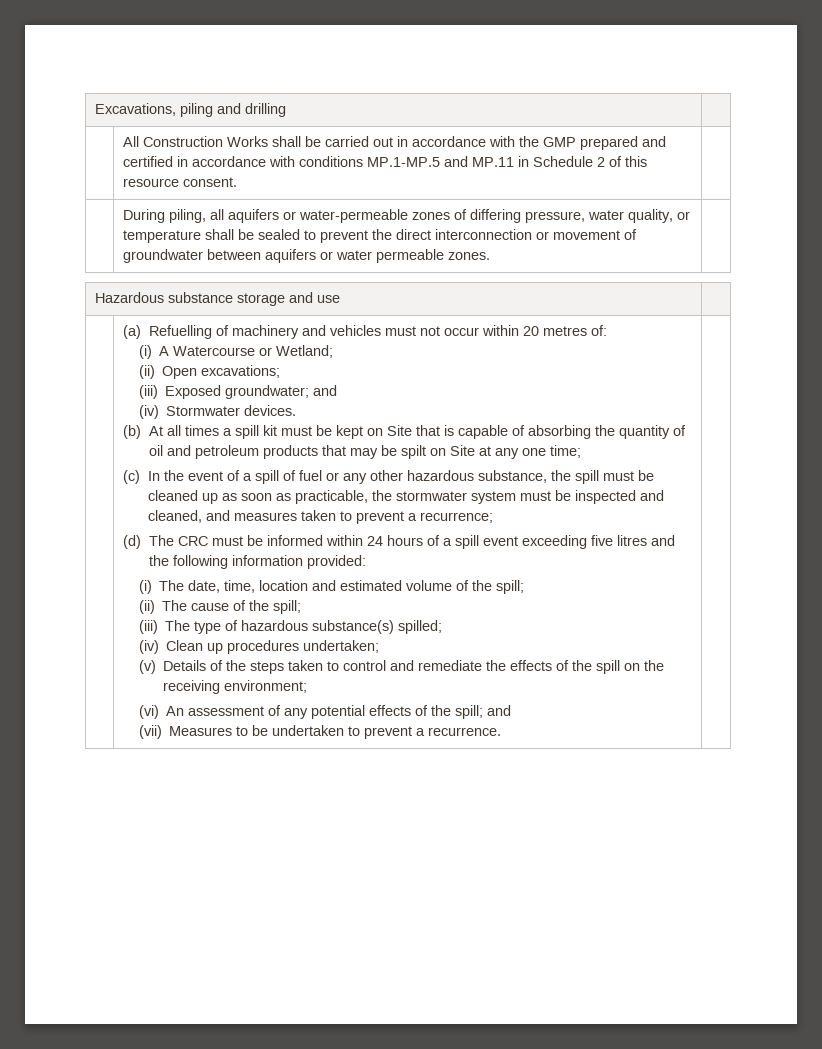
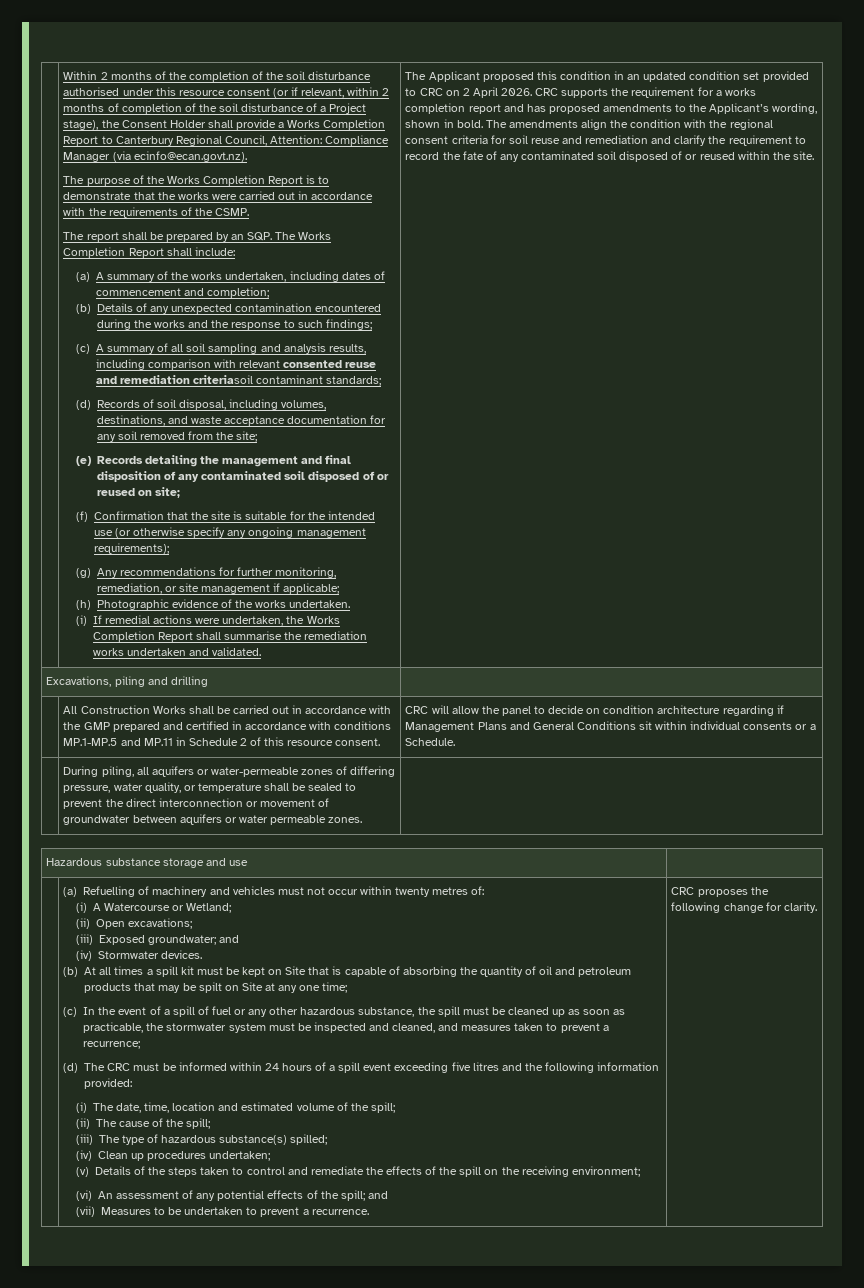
(95, 109) none -> [63,71,372,82] [63,87,390,98] [63,103,367,114] [63,119,386,130] [63,135,390,146] [63,151,247,162] [63,175,330,186] [63,191,374,200] [63,207,249,218] [63,232,332,242] [63,247,235,258] [76,271,385,282] [95,287,270,298] [76,303,382,314] [96,319,372,330] [76,343,366,354] [95,359,377,370] [95,375,382,386] [76,399,327,410] [96,415,387,426] [96,431,258,442] [76,455,352,467] [96,471,389,482] [96,487,181,498] [76,511,375,522] [93,527,366,538] [93,543,169,554] [76,567,337,578] [96,583,340,594] [76,599,351,610] [76,615,340,626] [92,631,368,642] [92,647,262,656] [405,71,809,82] [405,87,756,98] [405,103,818,114] [405,119,773,130] [405,135,806,146] [405,151,814,162] | Within 2 months of the completion of the soil disturbance authorised under this resource consent (or if relevant, within 2 months of completion of the soil disturbance of a Project stage), the Consent Holder shall provide a Works Completion Report to Canterbury Regional Council, Attention: Compliance Manager (via ecinfo@ecan.govt.nz). // The purpose of the Works Completion Report is to demonstrate that the works were carried out in accordance with the requirements of the CSMP. // The report shall be prepared by an SQP. The Works Completion Report shall include: // (a) A summary of the works undertaken, including dates of commencement and completion; // (b) Details of any unexpected contamination encountered during the works and the response to such findings; // (c) A summary of all soil sampling and analysis results, including comparison with relevant consented reuse and remediation criteriasoil contaminant standards; // (d) Records of soil disposal, including volumes, destinations, and waste acceptance documentation for any soil removed from the site; // (e) Records detailing the management and final disposition of any contaminated soil disposed of or reused on site; // (f) Confirmation that the site is suitable for the intended use (or otherwise specify any ongoing management requirements); // (g) Any recommendations for further monitoring, remediation, or site management if applicable; // (h) Photographic evidence of the works undertaken. // (i) If remedial actions were undertaken, the Works Completion Report shall summarise the remediation works undertaken and validated. | The Applicant proposed this condition in an updated condition set provided to CRC on 2 April 2026. CRC supports the requirement for a works completion report and has proposed amendments to the Applicant’s wording, shown in bold. The amendments align the condition with the regional consent criteria for soil reuse and remediation and clarify the requirement to record the fate of any contaminated soil disposed of or reused within the site. //
(238, 182) none -> [405,705,784,716] [405,721,816,732] [405,738,456,746] CRC will allow the panel to decide on condition architecture regarding if Management Plans and General Conditions sit within individual consents or a Schedule.
[522,326,539,336] 20 -> [395,887,431,897] twenty
(502, 731) none -> [671,887,769,897] [671,902,817,913] CRC proposes the following change for clarity.

